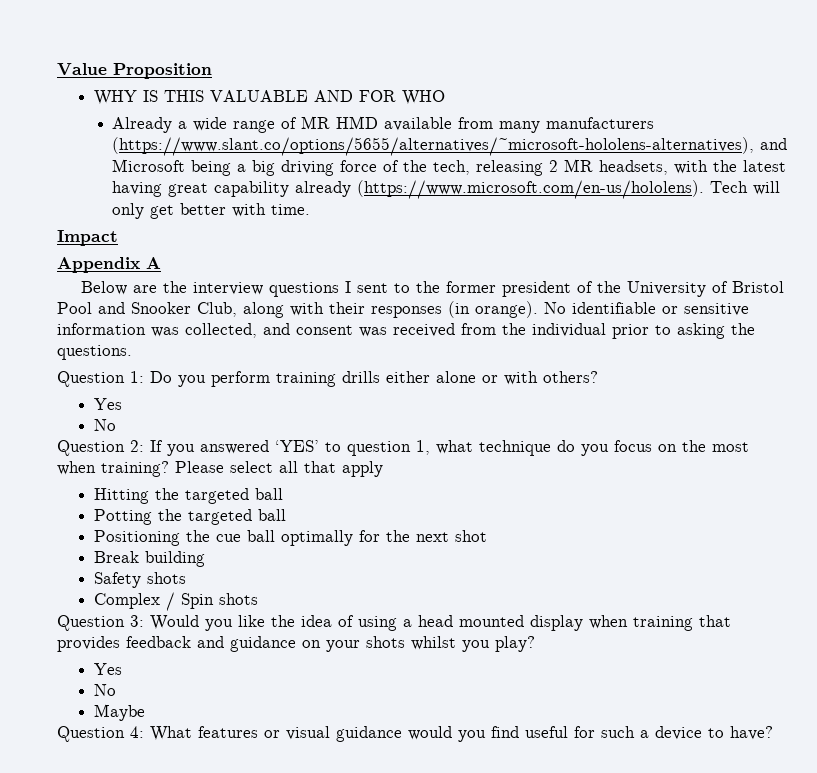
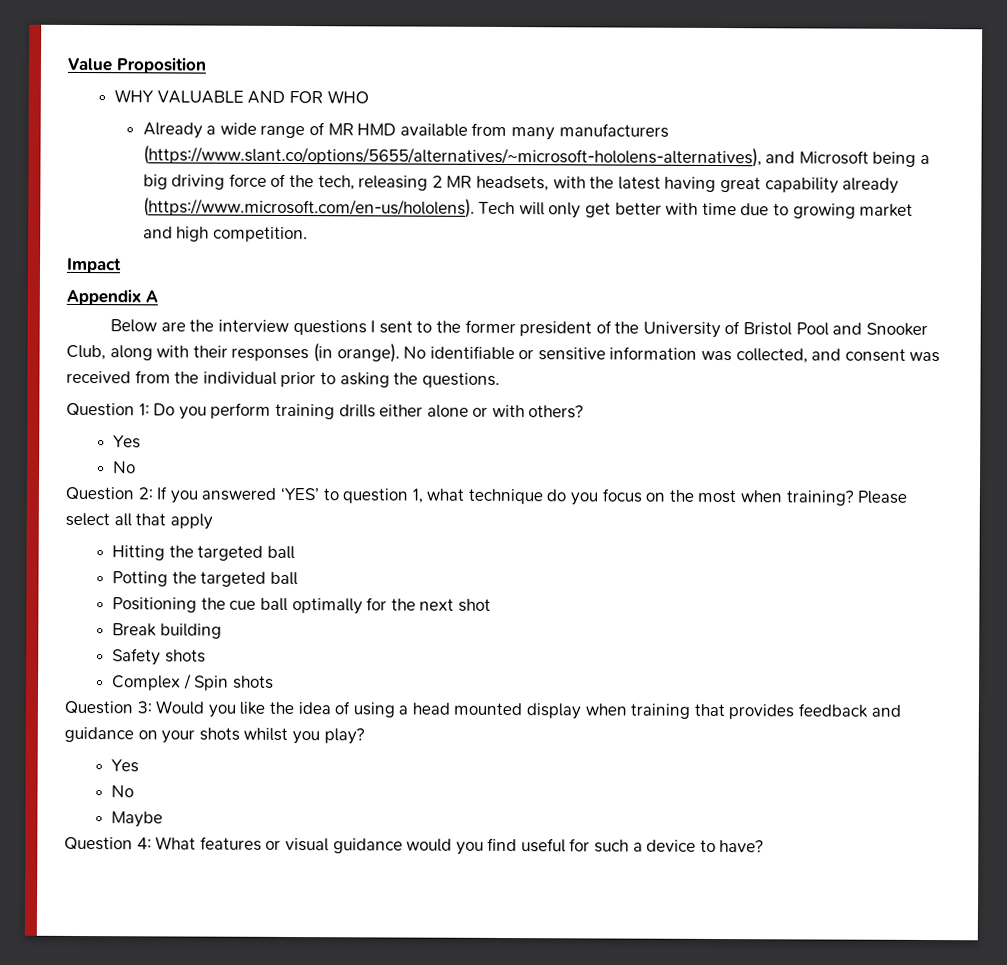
[142,90,204,102] IS THIS -> (155, 96) none
[271,204,311,215] time. -> [701,202,914,219] [142,226,308,243] time due to growing market and high competition.

